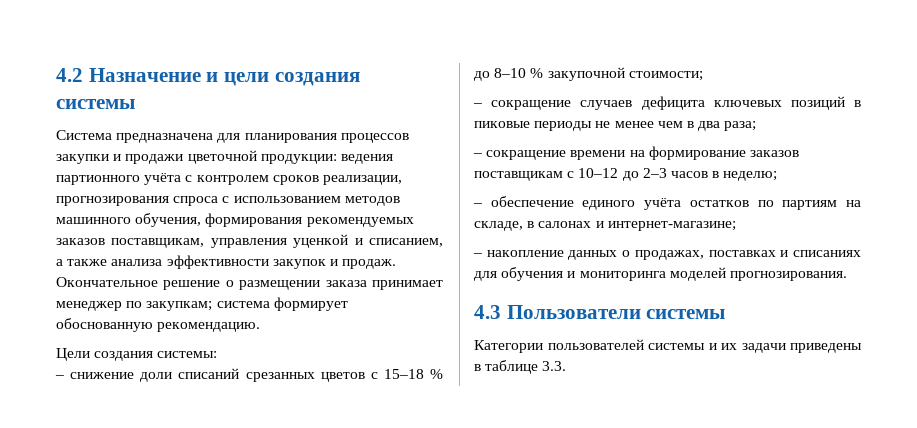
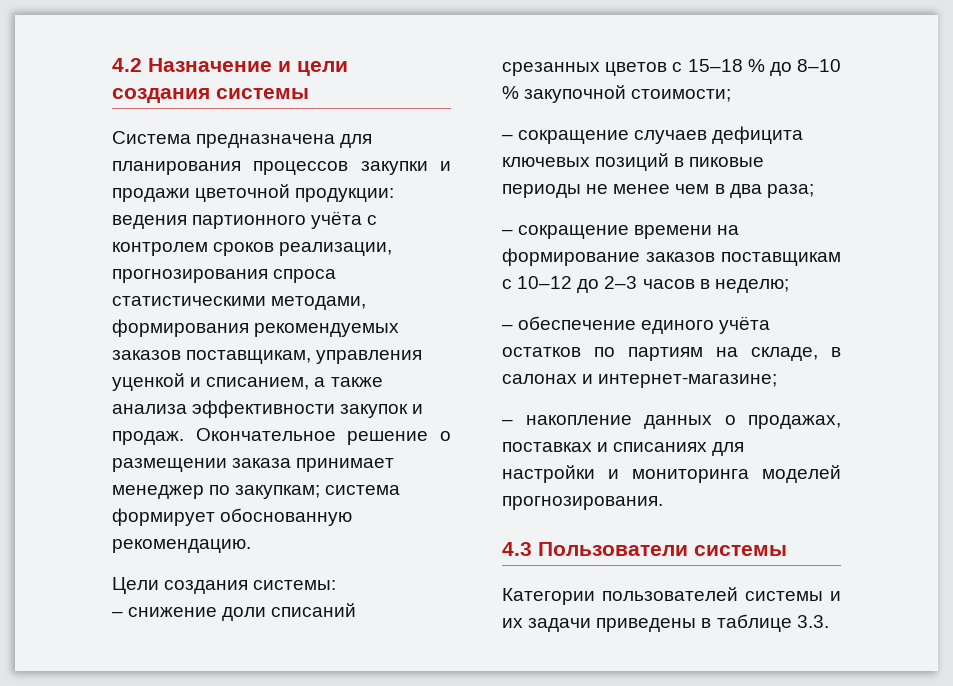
[222,196,400,206] [56,213,202,227] с использованием методов машинного обучения, -> [112,296,367,310] статистическими методами,
[501,267,564,281] обучения -> [502,465,595,483] настройки

